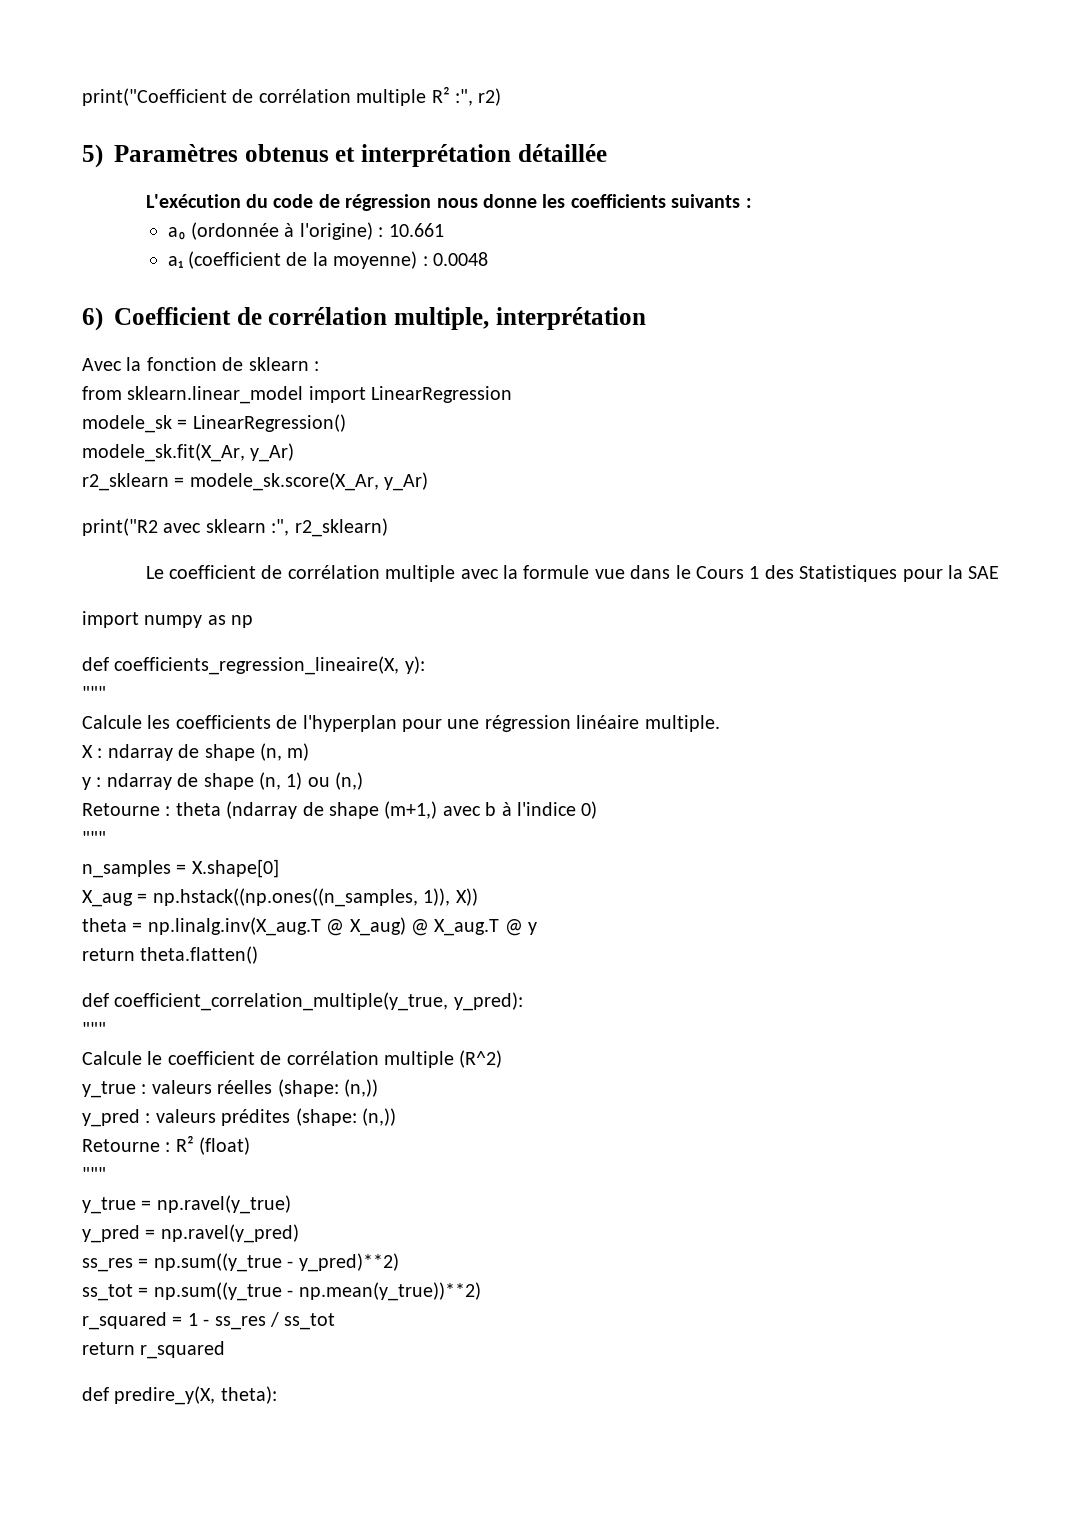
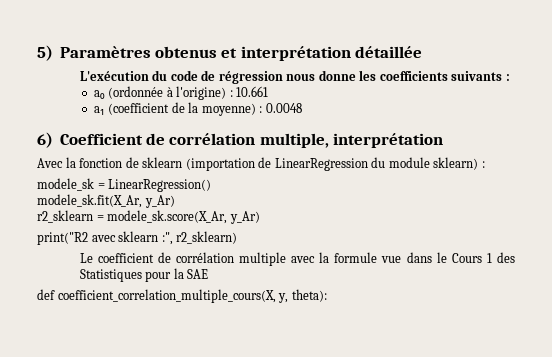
[82,86,502,106] print("Coefficient de corrélation multiple R² :", r2) // -> (37, 53) none
[314,361,319,371] [82,386,513,404] : // from sklearn.linear_model import LinearRegression -> [185,157,485,171] (importation de LinearRegression du module sklearn) :
[82,611,254,628] [82,656,425,675] [82,686,106,700] [82,715,720,732] [82,743,310,761] [82,772,364,790] [82,801,598,819] [82,831,106,845] [82,859,279,878] [82,888,478,907] [82,917,538,936] [82,946,259,964] [82,992,523,1011] [82,1022,106,1036] [82,1050,503,1068] [82,1079,378,1098] [82,1108,396,1127] [82,1135,251,1155] [82,1167,106,1181] [82,1195,291,1214] [82,1224,299,1243] [82,1253,399,1272] [82,1282,481,1301] [82,1312,336,1330] [82,1341,226,1359] [82,1386,216,1405] import numpy as np // def coefficients_regression_lineaire(X, y): // """ // Calcule les coefficients de l'hyperplan pour une régression linéaire multiple. // X : ndarray de shape (n, m) // y : ndarray de shape (n, 1) ou (n,) // Retourne : theta (ndarray de shape (m+1,) avec b à l'indice 0) // """ // n_samples = X.shape[0] // X_aug = np.hstack((np.ones((n_samples, 1)), X)) // theta = np.linalg.inv(X_aug.T @ X_aug) @ X_aug.T @ y // return theta.flatten() // def coefficient_correlation_multiple(y_true, y_pred): // """ // Calcule le coefficient de corrélation multiple (R^2) // y_true : valeurs réelles (shape: (n,)) // y_pred : valeurs prédites (shape: (n,)) // Retourne : R² (float) // """ // y_true = np.ravel(y_true) // y_pred = np.ravel(y_pred) // ss_res = np.sum((y_true - y_pred)**2) // ss_tot = np.sum((y_true - np.mean(y_true))**2) // r_squared = 1 - ss_res / ss_tot // return r_squared // def predire_y(X, -> [37,289,289,303] def coefficient_correlation_multiple_cours(X, y,

